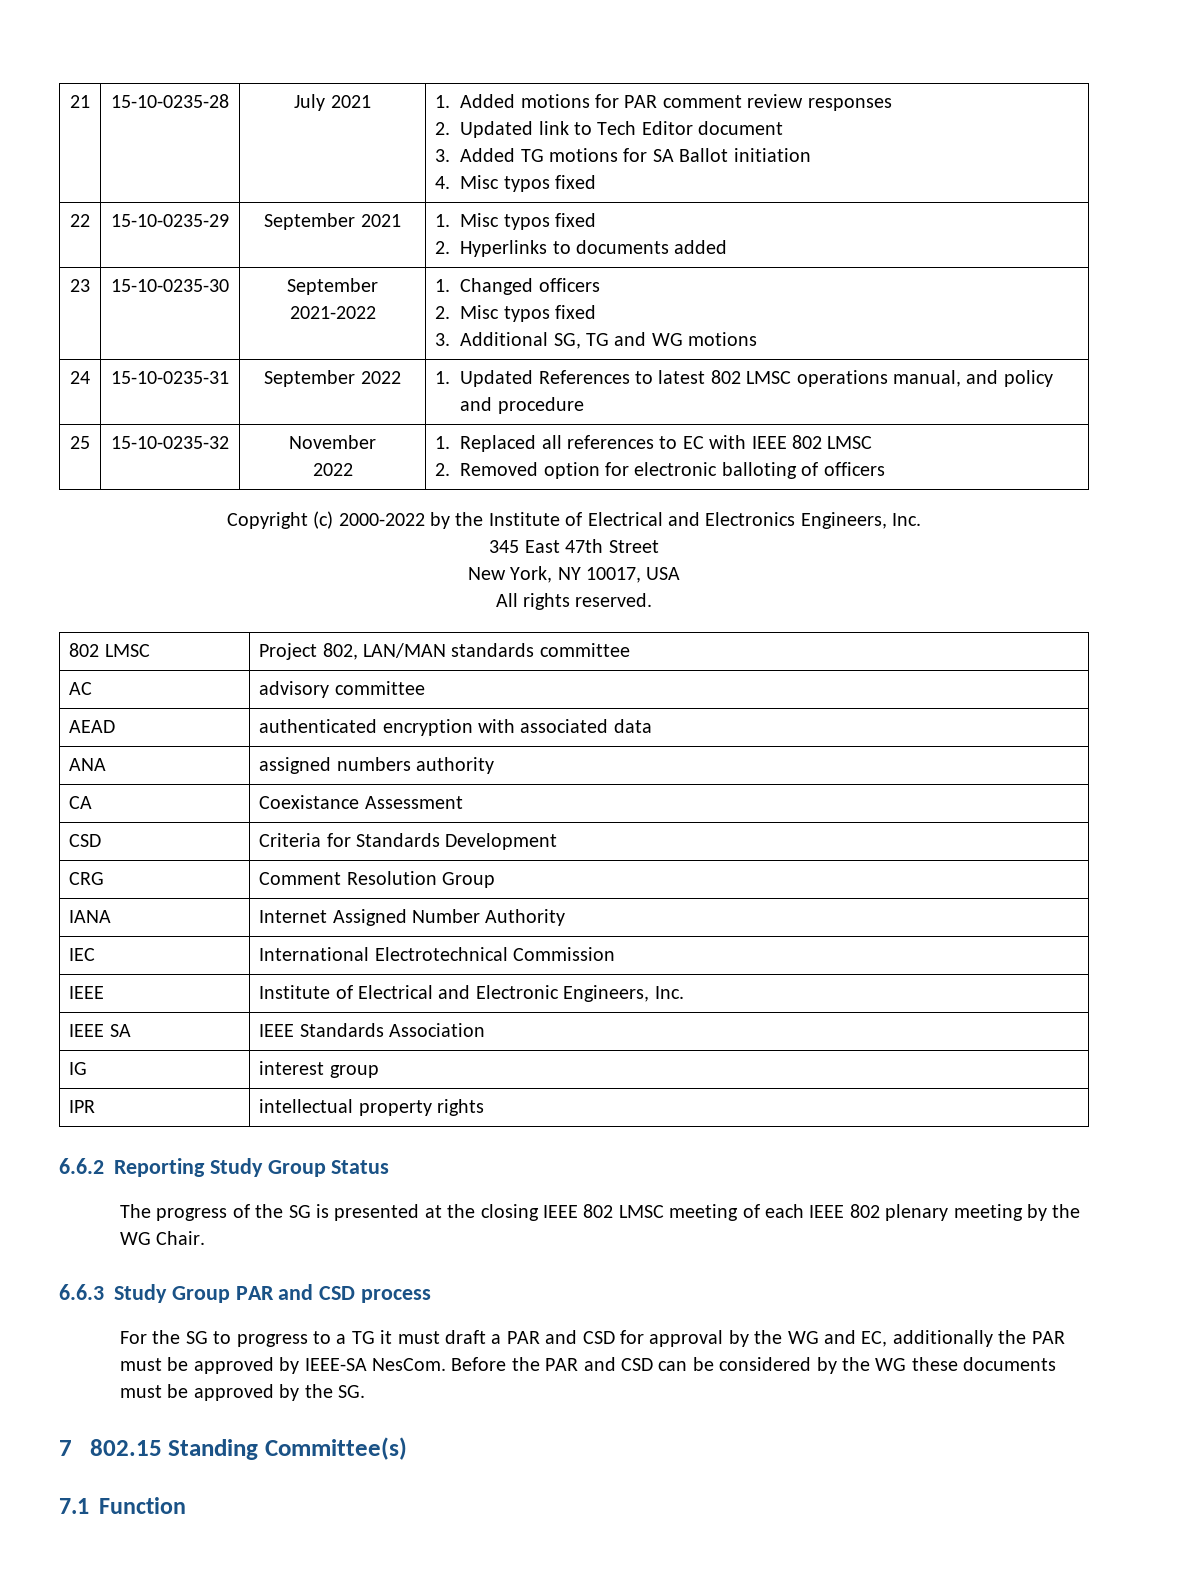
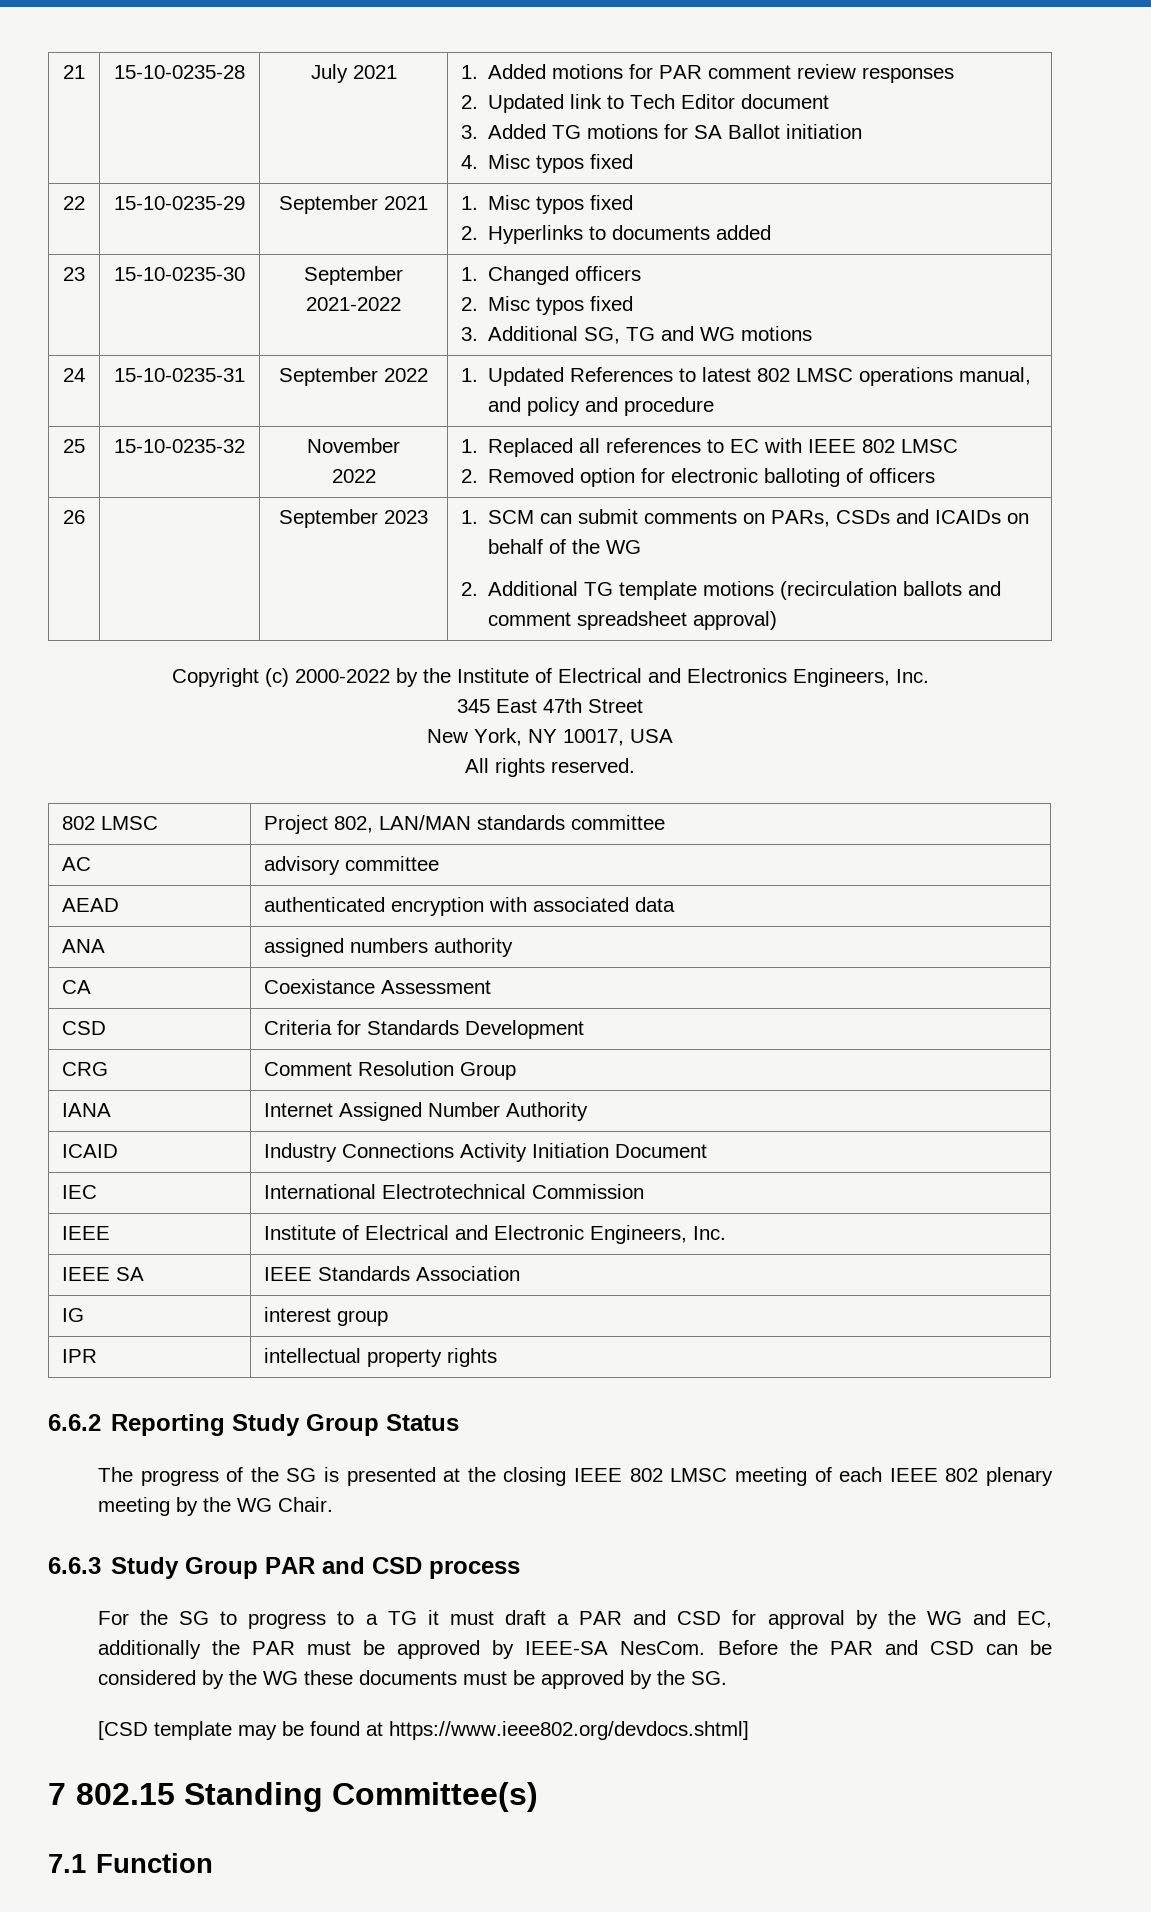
(885, 469) none -> [63,510,85,524] [279,509,428,528] [461,509,1030,527] [488,539,642,554] [461,581,1002,600] [488,611,778,630] // 26 | | September 2023 | 1. SCM can submit comments on PARs, CSDs and ICAIDs on behalf of the WG // 2. Additional TG template motions (recirculation ballots and comment spreadsheet approval)
(566, 917) none -> [62,1144,119,1158] [264,1143,708,1162] // ICAID | Industry Connections Activity Initiation Document
(366, 1391) none -> [97,1721,749,1740] // [CSD template may be found at https://www.ieee802.org/devdocs.shtml]

